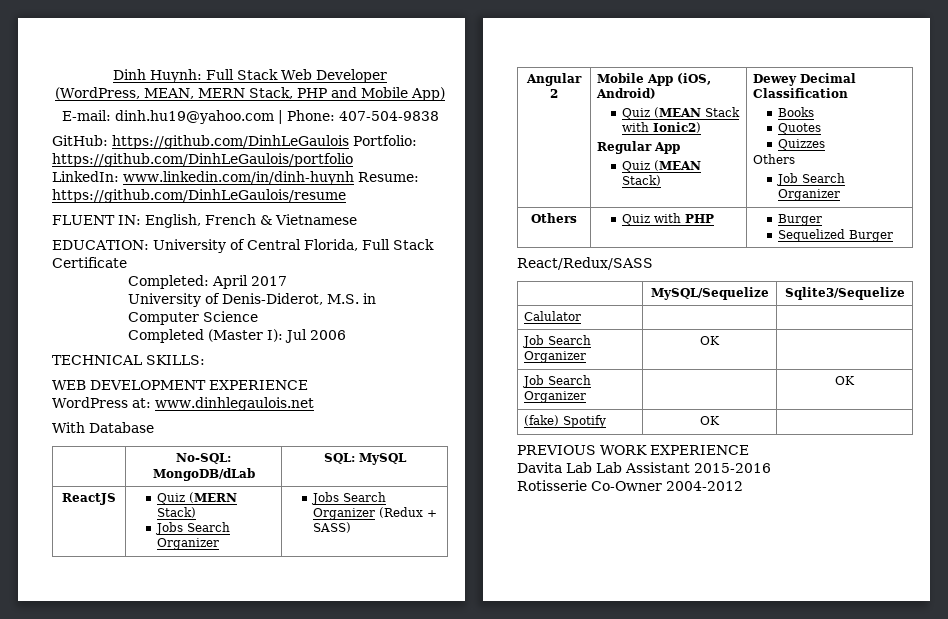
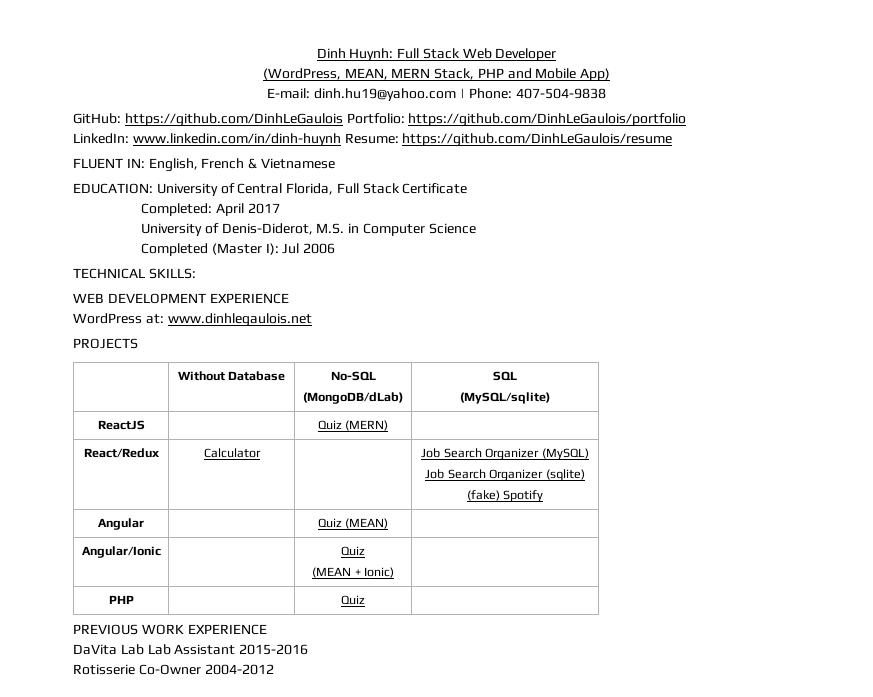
[52,422,154,433] [176,453,231,464] [152,468,255,481] [323,453,407,465] [62,493,116,505] [156,492,237,504] [156,507,196,518] [154,522,230,535] [156,538,219,550] [310,492,386,505] [312,507,437,520] [312,522,351,533] [526,73,582,86] [550,89,558,98] [597,73,712,86] [596,88,657,99] [621,107,740,119] [621,122,701,133] [597,141,681,154] [621,160,701,172] [621,175,661,186] [753,73,857,86] [753,88,849,98] [777,107,814,117] [777,123,821,134] [777,139,825,150] [753,154,796,164] [775,173,845,186] [777,189,840,201] [531,213,577,223] [621,213,714,225] [777,214,822,226] [777,229,893,242] [517,257,653,270] [650,287,769,300] [784,287,905,300] [524,311,582,321] [522,335,592,348] [524,351,587,363] [700,336,720,345] [522,375,592,388] [524,391,587,403] [835,376,855,385] [524,415,607,428] [700,416,720,425] With Database // | No-SQL: MongoDB/dLab | SQL: MySQL // ReactJS | Quiz (MERN Stack) // Jobs Search Organizer | Jobs Search Organizer (Redux + SASS) // Angular 2 | Mobile App (iOS, Android) // Quiz (MEAN Stack with Ionic2) // Regular App // Quiz (MEAN Stack) | Dewey Decimal Classification // Books // Quotes // Quizzes // Others // Job Search Organizer // Others | Quiz with PHP | Burger // Sequelized Burger // React/Redux/SASS // | MySQL/Sequelize | Sqlite3/Sequelize // Calulator | | // Job Search Organizer | OK | // Job Search Organizer | | OK // (fake) Spotify | OK -> [73,338,138,349] [177,371,286,381] [330,371,376,381] [303,392,403,404] [493,371,517,381] [460,392,550,404] [97,420,145,430] [317,420,389,431] [83,448,159,458] [203,448,261,458] [421,448,589,460] [425,469,585,481] [466,490,544,502] [98,518,144,530] [317,518,389,529] [81,546,161,558] [341,546,365,556] [312,567,394,578] [108,595,134,604] [341,595,365,605] PROJECTS // | Without Database | No-SQL // (MongoDB/dLab) | SQL // (MySQL/sqlite) // ReactJS | | Quiz (MERN) | // React/Redux | Calculator | | Job Search Organizer (MySQL) // Job Search Organizer (sqlite) // (fake) Spotify // Angular | | Quiz (MEAN) | // Angular/Ionic | | Quiz // (MEAN + Ionic) | // PHP | | Quiz
[517,462,562,473] Davita -> [73,644,117,655] DaVita

